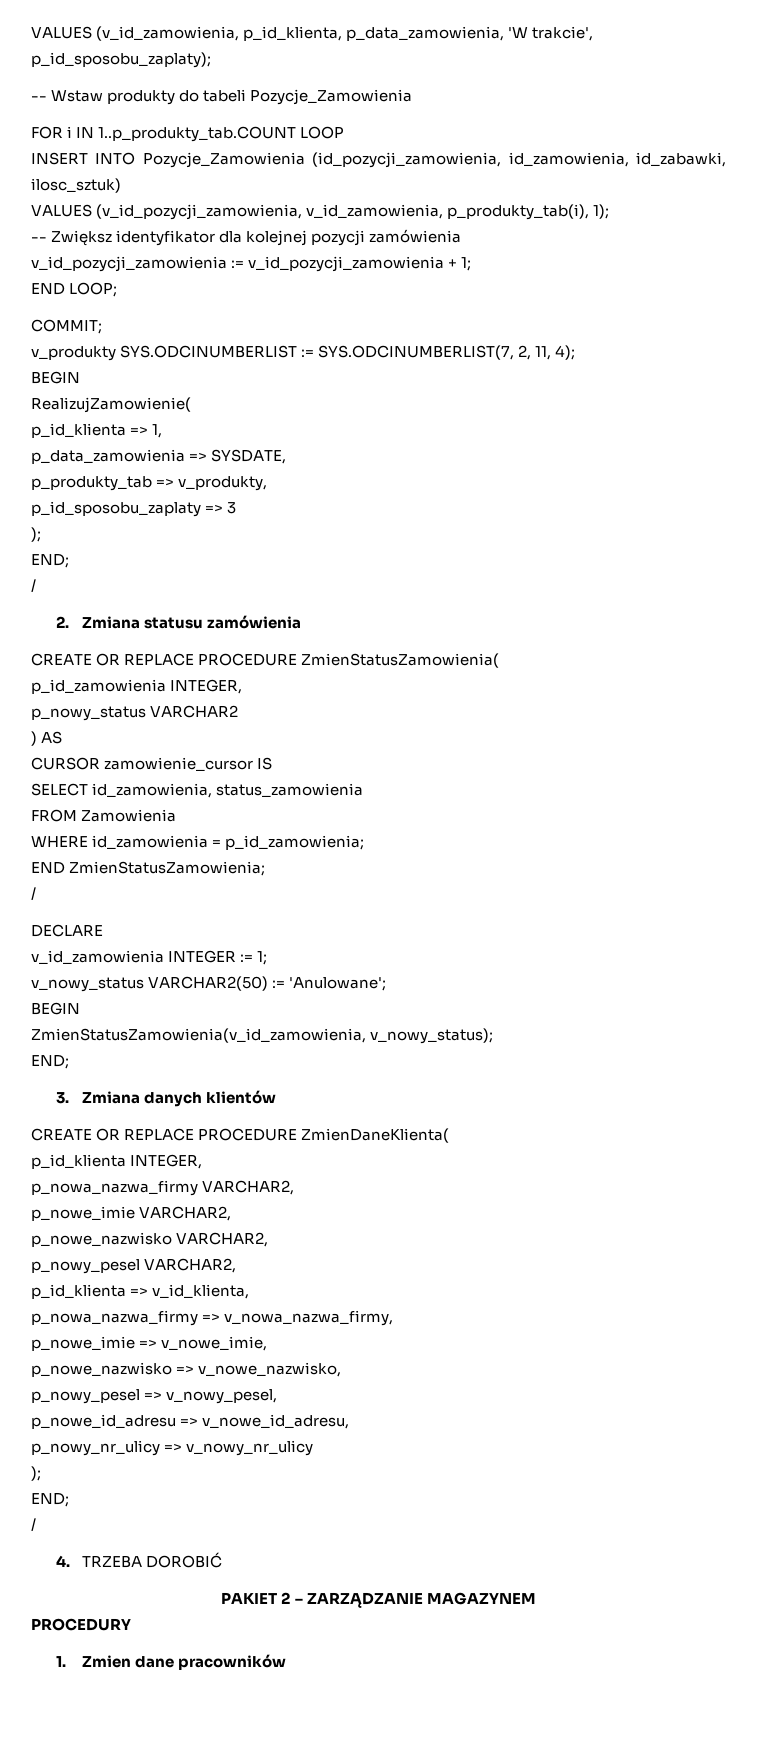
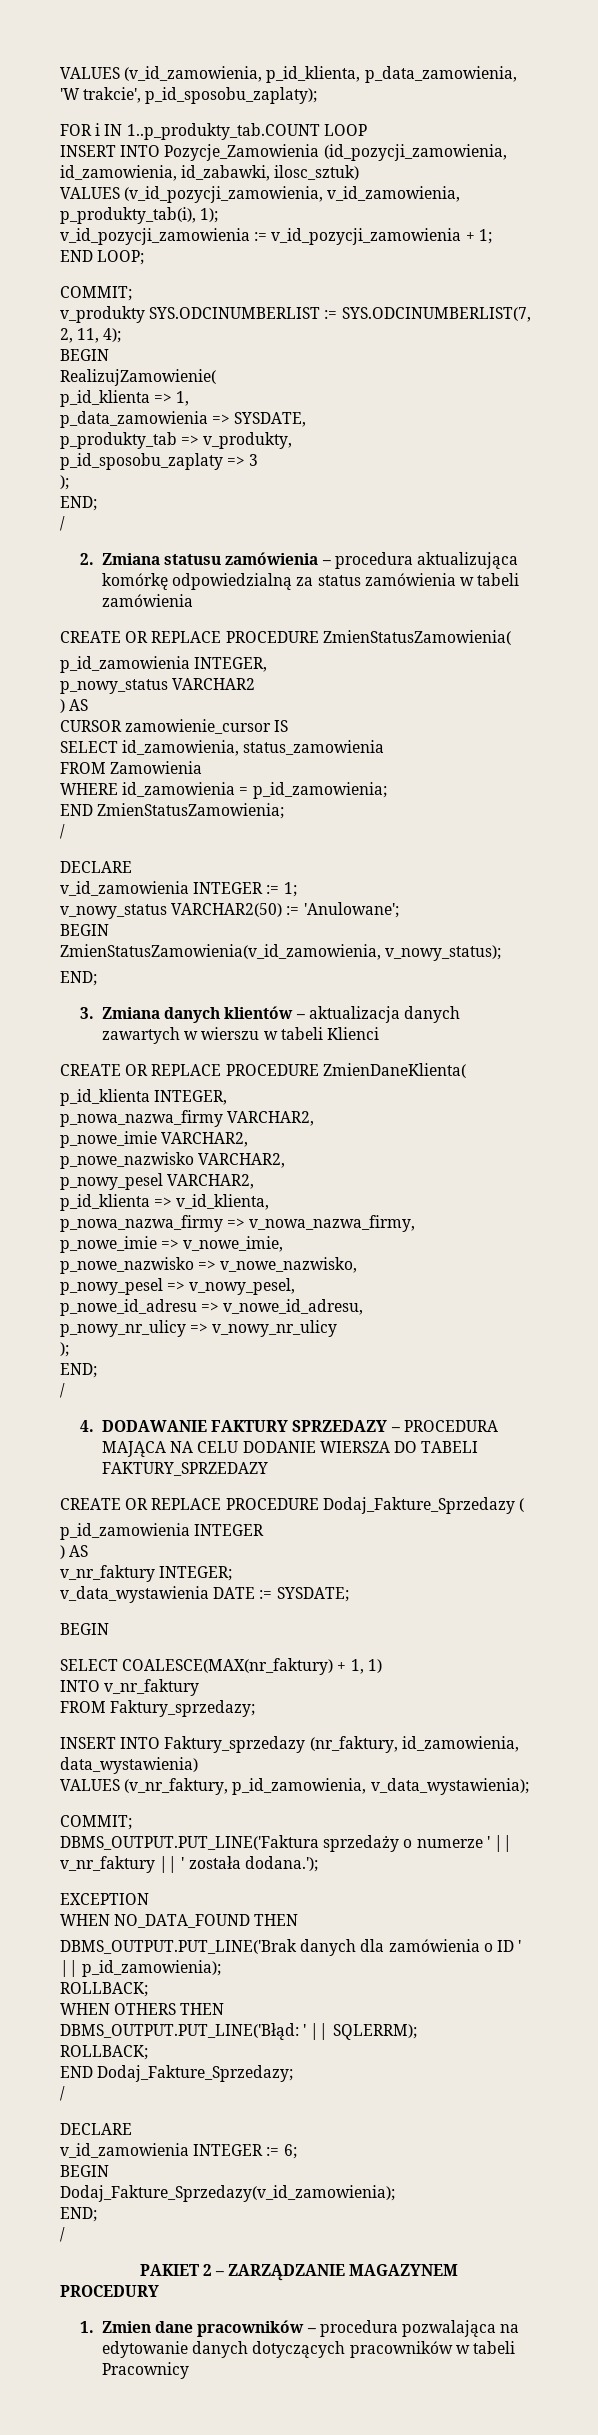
[31,89,413,105] // -- Wstaw produkty do tabeli Pozycje_Zamowienia -> (318, 95) none
[31,229,462,246] // -- Zwiększ identyfikator dla kolejnej pozycji zamówienia -> (219, 215) none
(301, 622) none -> [321,552,518,569] [102,573,520,590] [102,594,194,607] – procedura aktualizująca komórkę odpowiedzialną za status zamówienia w tabeli zamówienia
(276, 1097) none -> [295,1006,460,1023] [102,1027,379,1044] – aktualizacja danych zawartych w wierszu w tabeli Klienci
[81,1552,222,1568] TRZEBA DOROBIĆ -> [102,1420,498,1432] [102,1441,479,1457] [102,1462,269,1476] [60,1497,524,1514] [60,1523,265,1540] [60,1545,89,1559] [60,1565,233,1582] [60,1586,349,1603] [60,1623,109,1635] [60,1658,382,1675] [60,1679,200,1696] [60,1700,256,1717] [60,1736,519,1753] [60,1757,198,1774] [60,1778,529,1795] [60,1815,132,1830] [60,1835,512,1852] [60,1856,318,1873] [60,1893,149,1905] [60,1914,299,1928] [60,1939,522,1956] [60,1960,222,1977] [60,1982,148,1997] [60,2003,225,2015] [60,2023,417,2040] [60,2045,148,2060] [60,2065,294,2082] [60,2086,65,2101] [60,2123,132,2135] [60,2143,297,2159] [60,2165,109,2177] [60,2185,395,2202] [60,2207,97,2222] [60,2227,65,2242] DODAWANIE FAKTURY SPRZEDAZY – PROCEDURA MAJĄCA NA CELU DODANIE WIERSZA DO TABELI FAKTURY_SPRZEDAZY // CREATE OR REPLACE PROCEDURE Dodaj_Fakture_Sprzedazy ( // p_id_zamowienia INTEGER // ) AS // v_nr_faktury INTEGER; // v_data_wystawienia DATE := SYSDATE; // BEGIN // SELECT COALESCE(MAX(nr_faktury) + 1, 1) // INTO v_nr_faktury // FROM Faktury_sprzedazy; // INSERT INTO Faktury_sprzedazy (nr_faktury, id_zamowienia, data_wystawienia) // VALUES (v_nr_faktury, p_id_zamowienia, v_data_wystawienia); // COMMIT; // DBMS_OUTPUT.PUT_LINE('Faktura sprzedaży o numerze ' || v_nr_faktury || ' została dodana.'); // EXCEPTION // WHEN NO_DATA_FOUND THEN // DBMS_OUTPUT.PUT_LINE('Brak danych dla zamówienia o ID ' || p_id_zamowienia); // ROLLBACK; // WHEN OTHERS THEN // DBMS_OUTPUT.PUT_LINE('Błąd: ' || SQLERRM); // ROLLBACK; // END Dodaj_Fakture_Sprzedazy; // / // DECLARE // v_id_zamowienia INTEGER := 6; // BEGIN // Dodaj_Fakture_Sprzedazy(v_id_zamowienia); // END; // /
(286, 1662) none -> [306,2320,520,2337] [102,2341,515,2358] [102,2362,190,2379] – procedura pozwalająca na edytowanie danych dotyczących pracowników w tabeli Pracownicy

